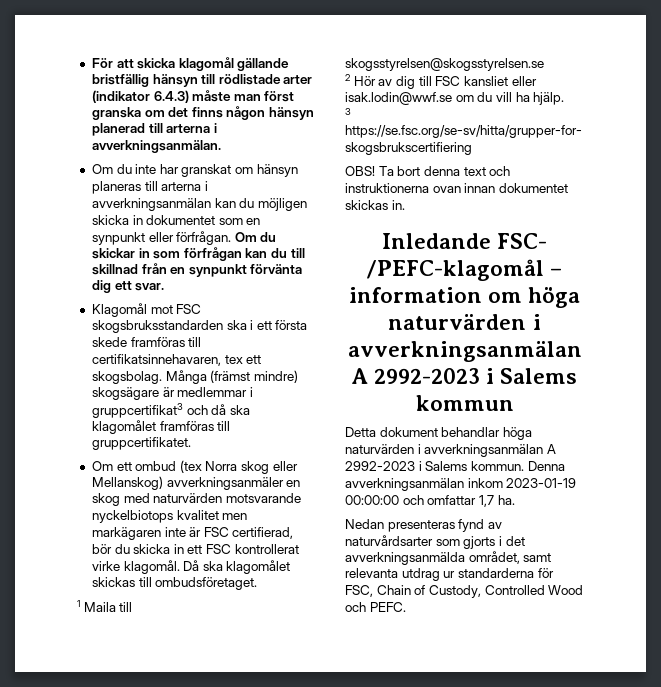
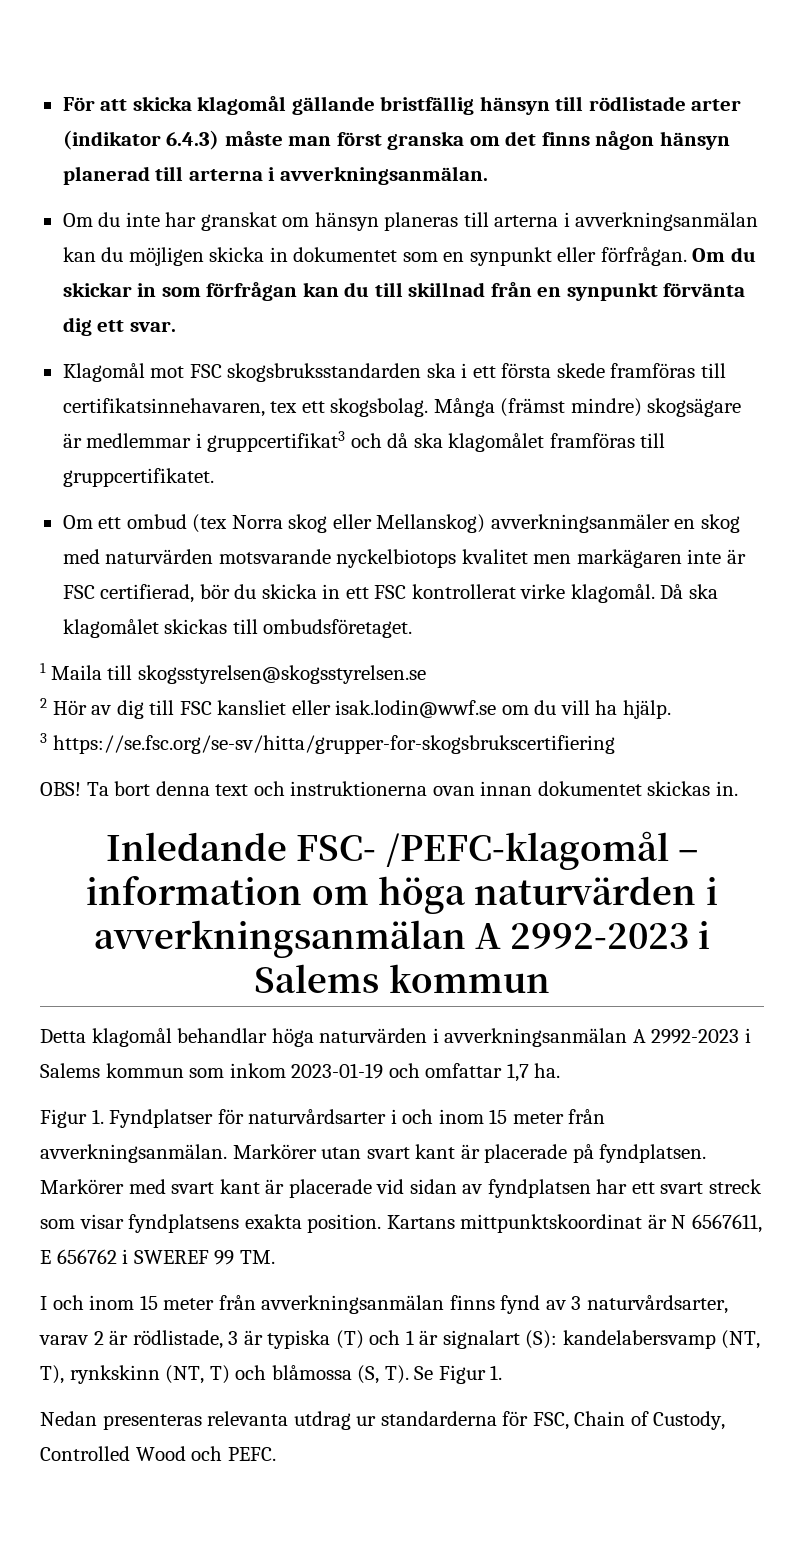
[379,427,438,437] dokument -> [91,1028,172,1047] klagomål
[470,461,565,471] [345,478,464,491] kommun. Denna avverkningsanmälan -> [105,1063,225,1078] kommun som
[345,495,399,505] 00:00:00 -> (384, 1071) none
[345,519,502,532] [345,535,525,549] [345,551,552,565] Nedan presenteras fynd av naturvårdsarter som gjorts i det avverkningsanmälda området, samt -> [40,1109,606,1128] [40,1144,707,1163] [40,1179,762,1198] [40,1214,762,1233] [40,1249,275,1265] [40,1295,728,1314] [39,1330,761,1349] [40,1365,503,1384] [40,1411,202,1430] Figur 1. Fyndplatser för naturvårdsarter i och inom 15 meter från avverkningsanmälan. Markörer utan svart kant är placerade på fyndplatsen. Markörer med svart kant är placerade vid sidan av fyndplatsen har ett svart streck som visar fyndplatsens exakta position. Kartans mittpunktskoordinat är N 6567611, E 656762 i SWEREF 99 TM. // I och inom 15 meter från avverkningsanmälan finns fynd av 3 naturvårdsarter, varav 2 är rödlistade, 3 är typiska (T) och 1 är signalart (S): kandelabersvamp (NT, T), rynkskinn (NT, T) och blåmossa (S, T). Se Figur 1. // Nedan presenteras

